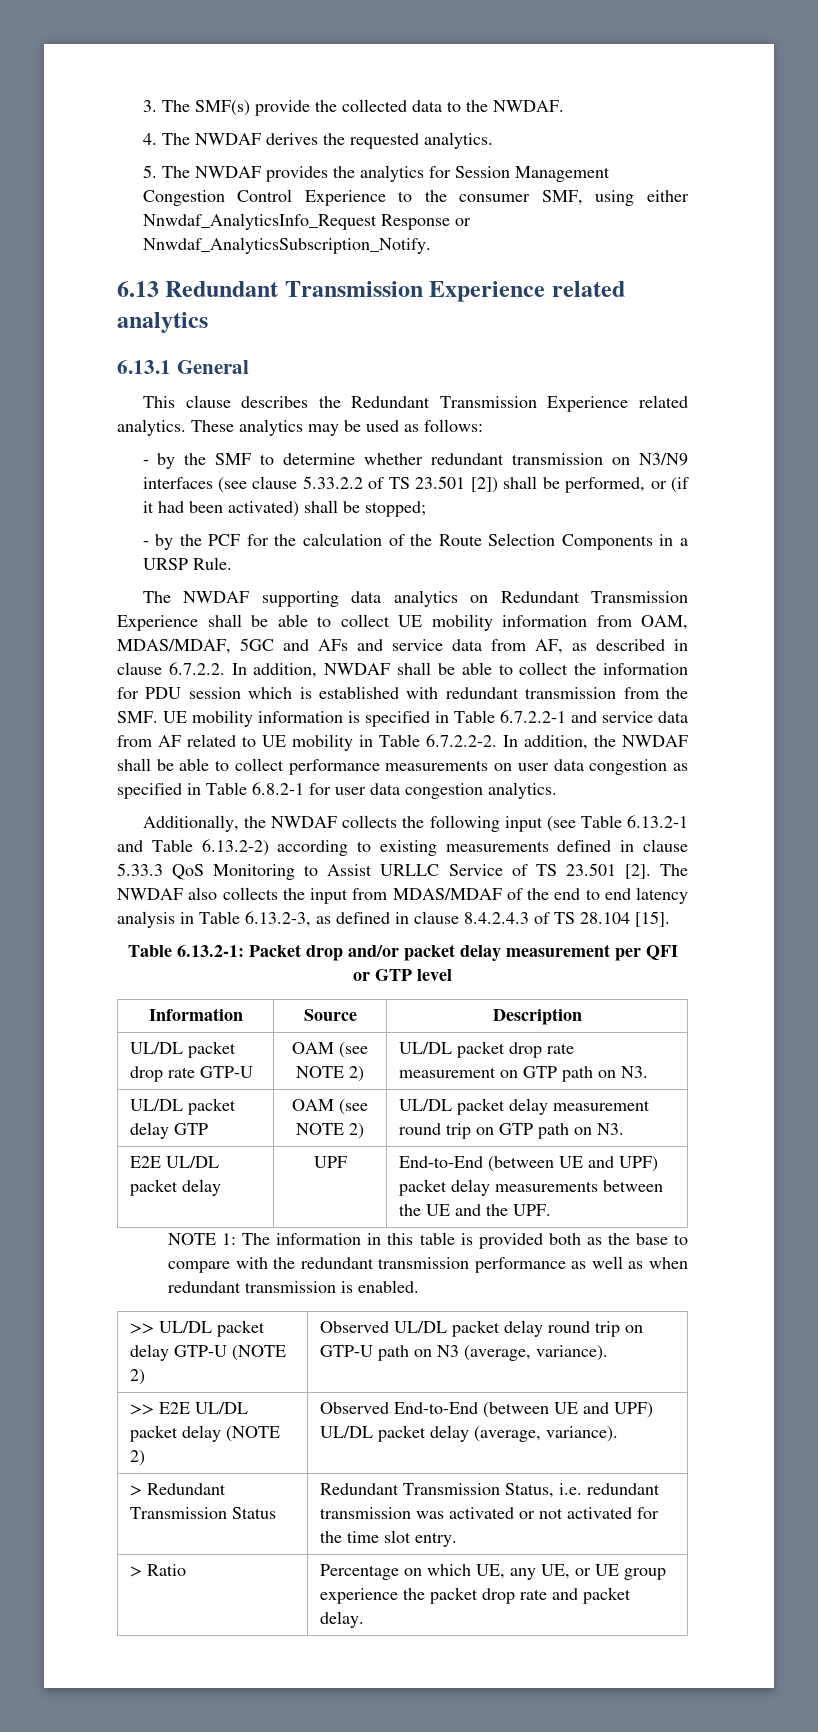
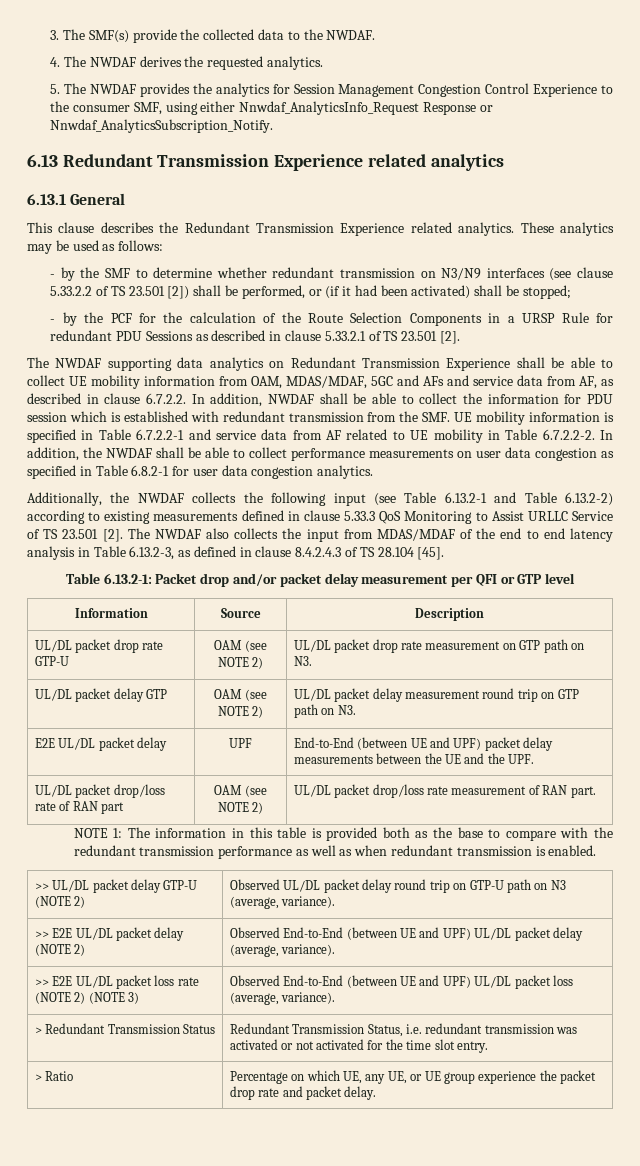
[192,557,232,570] Rule. -> [561,312,613,323] [50,330,460,344] Rule for redundant PDU Sessions as described in clause 5.33.2.1 of TS 23.501 [2].
[635,911,670,927] [15]. -> [417,547,445,560] [45].
(552, 1210) none -> [34,784,165,798] [34,801,125,814] [213,785,268,797] [217,802,264,814] [293,784,596,798] // UL/DL packet drop/loss rate of RAN part | OAM (see NOTE 2) | UL/DL packet drop/loss rate measurement of RAN part.
(619, 1434) none -> [34,975,199,989] [34,992,140,1004] [229,975,573,989] [229,992,336,1005] // >> E2E UL/DL packet loss rate (NOTE 2) (NOTE 3) | Observed End-to-End (between UE and UPF) UL/DL packet loss (average, variance).

